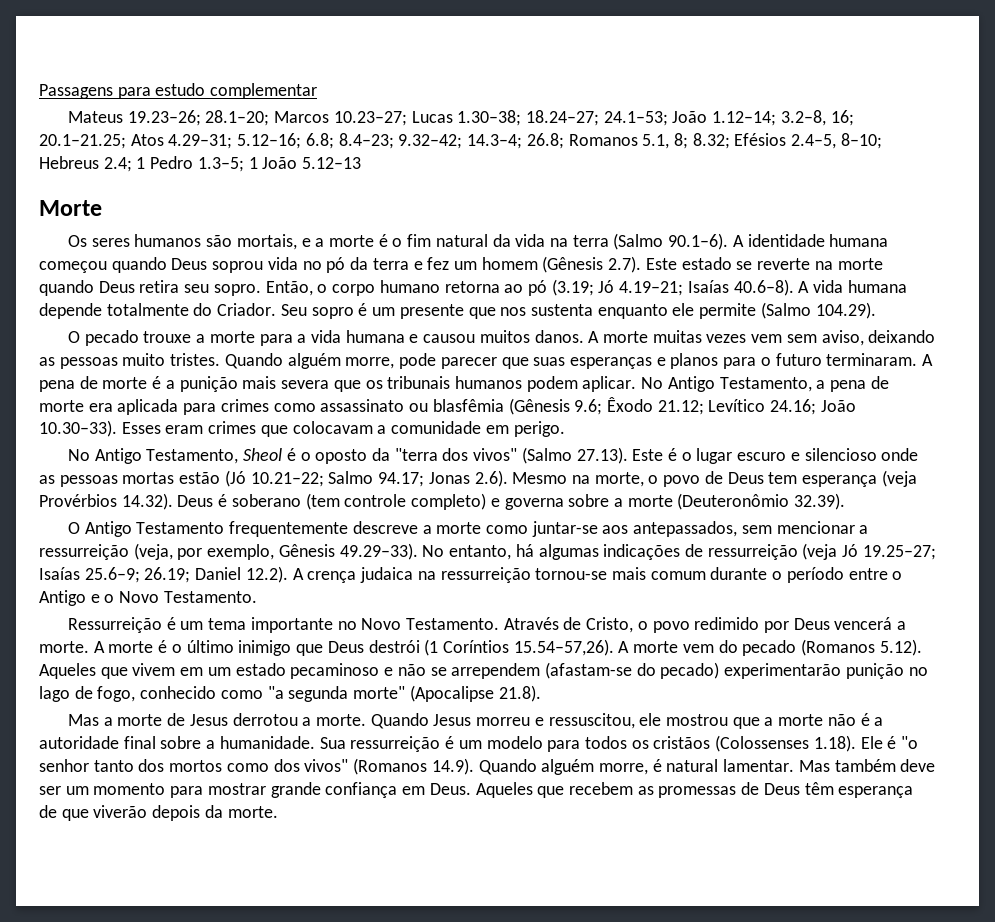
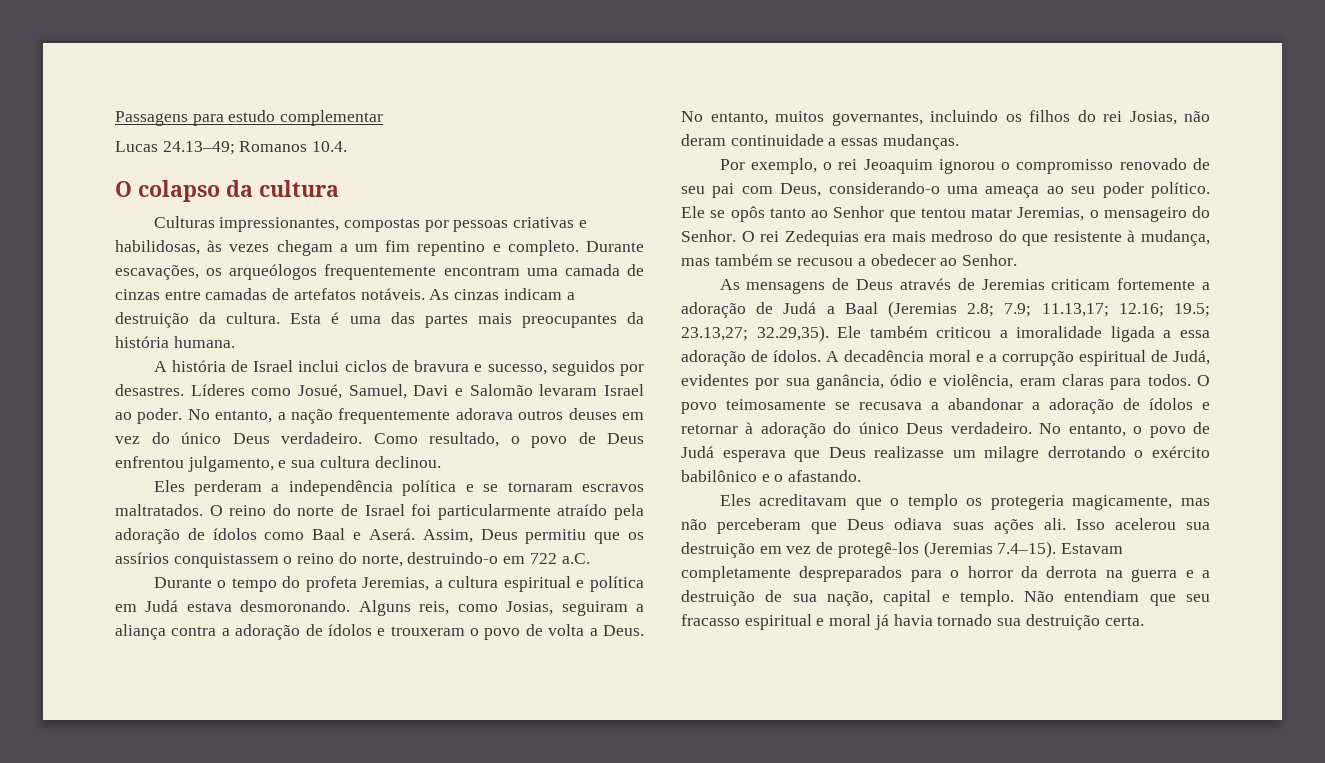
[67,110,854,126] [39,133,882,149] [39,156,362,172] [39,200,102,216] [67,233,889,250] [39,256,883,273] [39,279,907,296] [39,302,876,319] [67,330,936,346] [39,353,934,369] [39,376,889,392] [39,397,856,415] [39,420,565,437] [67,447,919,464] [39,470,917,487] [39,493,846,510] [67,521,869,537] [39,543,936,560] [39,566,903,583] [39,590,257,606] [67,617,907,633] [39,639,922,656] [39,662,928,679] [39,685,541,702] [67,713,884,729] [39,735,919,752] [39,758,936,775] [39,782,914,798] [39,805,278,821] Mateus 19.23–26; 28.1–20; Marcos 10.23–27; Lucas 1.30–38; 18.24–27; 24.1–53; João 1.12–14; 3.2–8, 16; 20.1–21.25; Atos 4.29–31; 5.12–16; 6.8; 8.4–23; 9.32–42; 14.3–4; 26.8; Romanos 5.1, 8; 8.32; Efésios 2.4–5, 8–10; Hebreus 2.4; 1 Pedro 1.3–5; 1 João 5.12–13 // Morte // Os seres humanos são mortais, e a morte é o fim natural da vida na terra (Salmo 90.1–6). A identidade humana começou quando Deus soprou vida no pó da terra e fez um homem (Gênesis 2.7). Este estado se reverte na morte quando Deus retira seu sopro. Então, o corpo humano retorna ao pó (3.19; Jó 4.19–21; Isaías 40.6–8). A vida humana depende totalmente do Criador. Seu sopro é um presente que nos sustenta enquanto ele permite (Salmo 104.29). // O pecado trouxe a morte para a vida humana e causou muitos danos. A morte muitas vezes vem sem aviso, deixando as pessoas muito tristes. Quando alguém morre, pode parecer que suas esperanças e planos para o futuro terminaram. A pena de morte é a punição mais severa que os tribunais humanos podem aplicar. No Antigo Testamento, a pena de morte era aplicada para crimes como assassinato ou blasfêmia (Gênesis 9.6; Êxodo 21.12; Levítico 24.16; João 10.30–33). Esses eram crimes que colocavam a comunidade em perigo. // No Antigo Testamento, Sheol é o oposto da "terra dos vivos" (Salmo 27.13). Este é o lugar escuro e silencioso onde as pessoas mortas estão (Jó 10.21–22; Salmo 94.17; Jonas 2.6). Mesmo na morte, o povo de Deus tem esperança (veja Provérbios 14.32). Deus é soberano (tem controle completo) e governa sobre a morte (Deuteronômio 32.39). // O Antigo Testamento frequentemente descreve a morte como juntar-se aos antepassados, sem mencionar a ressurreição (veja, por exemplo, Gênesis 49.29–33). No entanto, há algumas indicações de ressurreição (veja Jó 19.25–27; Isaías 25.6–9; 26.19; Daniel 12.2). A crença judaica na ressurreição tornou-se mais comum durante o período entre o Antigo e o Novo Testamento. // Ressurreição é um tema importante no Novo Testamento. Através de Cristo, o povo redimido por Deus vencerá a morte. A morte é o último inimigo que Deus destrói (1 Coríntios 15.54–57,26). A morte vem do pecado (Romanos 5.12). Aqueles que vivem em um estado pecaminoso e não se arrependem (afastam-se do pecado) experimentarão punição no lago de fogo, conhecido como "a segunda morte" (Apocalipse 21.8). // Mas a morte de Jesus derrotou a morte. Quando Jesus morreu e ressuscitou, ele mostrou que a morte não é a autoridade final sobre a humanidade. Sua ressurreição é um modelo para todos os cristãos (Colossenses 1.18). Ele é "o senhor tanto dos mortos como dos vivos" (Romanos 14.9). Quando alguém morre, é natural lamentar. Mas também deve ser um momento para mostrar grande confiança em Deus. Aqueles que recebem as promessas de Deus têm esperança de que viverão depois da morte. -> [115,141,348,155] [115,180,339,202] [153,216,587,232] [115,240,644,256] [115,264,644,280] [115,288,575,300] [115,312,645,328] [115,336,235,348] [153,360,644,376] [115,384,644,399] [115,408,644,424] [115,432,644,448] [115,456,441,472] [153,480,644,496] [115,504,644,520] [115,528,644,544] [115,552,590,568] [153,576,644,592] [115,600,645,616] [115,624,645,640] [681,110,1210,126] [681,134,959,150] [719,158,1210,174] [681,182,1210,198] [681,206,1210,222] [681,230,1210,246] [681,254,1018,266] [719,278,1210,294] [681,301,1210,318] [681,325,1210,342] [681,350,1210,366] [681,374,1210,390] [681,398,1210,414] [681,422,1210,438] [681,446,1210,462] [681,470,862,482] [719,494,1210,510] [681,518,1210,534] [681,541,1124,558] [681,566,1210,582] [681,590,1210,606] [681,614,1144,630] Lucas 24.13–49; Romanos 10.4. // O colapso da cultura // Culturas impressionantes, compostas por pessoas criativas e habilidosas, às vezes chegam a um fim repentino e completo. Durante escavações, os arqueólogos frequentemente encontram uma camada de cinzas entre camadas de artefatos notáveis. As cinzas indicam a destruição da cultura. Esta é uma das partes mais preocupantes da história humana. // A história de Israel inclui ciclos de bravura e sucesso, seguidos por desastres. Líderes como Josué, Samuel, Davi e Salomão levaram Israel ao poder. No entanto, a nação frequentemente adorava outros deuses em vez do único Deus verdadeiro. Como resultado, o povo de Deus enfrentou julgamento, e sua cultura declinou. // Eles perderam a independência política e se tornaram escravos maltratados. O reino do norte de Israel foi particularmente atraído pela adoração de ídolos como Baal e Aserá. Assim, Deus permitiu que os assírios conquistassem o reino do norte, destruindo-o em 722 a.C. // Durante o tempo do profeta Jeremias, a cultura espiritual e política em Judá estava desmoronando. Alguns reis, como Josias, seguiram a aliança contra a adoração de ídolos e trouxeram o povo de volta a Deus. No entanto, muitos governantes, incluindo os filhos do rei Josias, não deram continuidade a essas mudanças. // Por exemplo, o rei Jeoaquim ignorou o compromisso renovado de seu pai com Deus, considerando-o uma ameaça ao seu poder político. Ele se opôs tanto ao Senhor que tentou matar Jeremias, o mensageiro do Senhor. O rei Zedequias era mais medroso do que resistente à mudança, mas também se recusou a obedecer ao Senhor. // As mensagens de Deus através de Jeremias criticam fortemente a adoração de Judá a Baal (Jeremias 2.8; 7.9; 11.13,17; 12.16; 19.5; 23.13,27; 32.29,35). Ele também criticou a imoralidade ligada a essa adoração de ídolos. A decadência moral e a corrupção espiritual de Judá, evidentes por sua ganância, ódio e violência, eram claras para todos. O povo teimosamente se recusava a abandonar a adoração de ídolos e retornar à adoração do único Deus verdadeiro. No entanto, o povo de Judá esperava que Deus realizasse um milagre derrotando o exército babilônico e o afastando. // Eles acreditavam que o templo os protegeria magicamente, mas não perceberam que Deus odiava suas ações ali. Isso acelerou sua destruição em vez de protegê-los (Jeremias 7.4–15). Estavam completamente despreparados para o horror da derrota na guerra e a destruição de sua nação, capital e templo. Não entendiam que seu fracasso espiritual e moral já havia tornado sua destruição certa.

